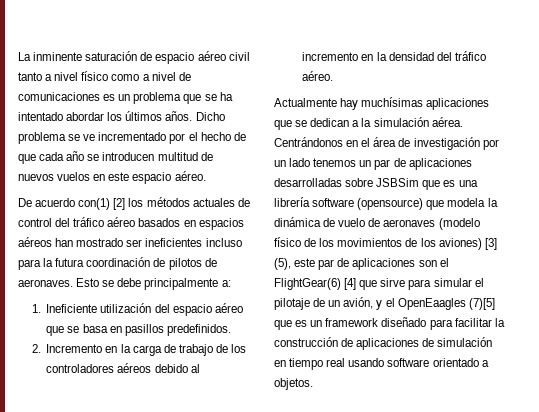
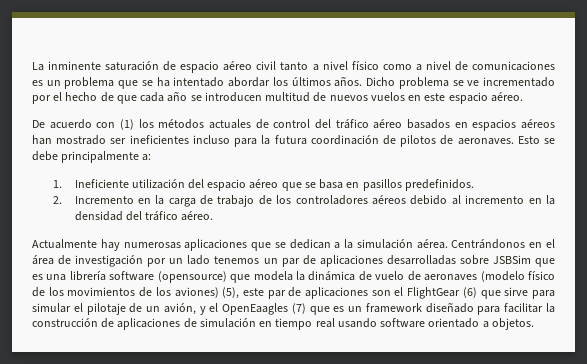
[78,198,126,210] con(1) [2] -> [96,119,134,130] con (1)
[361,97,424,107] muchísimas -> [123,242,181,249] numerosas
[484,238,497,250] [3] -> (219, 292) none
[274,278,357,290] FlightGear(6) [4] -> [407,287,477,299] FlightGear (6)
[468,298,495,310] (7)[5] -> [291,303,306,314] (7)

